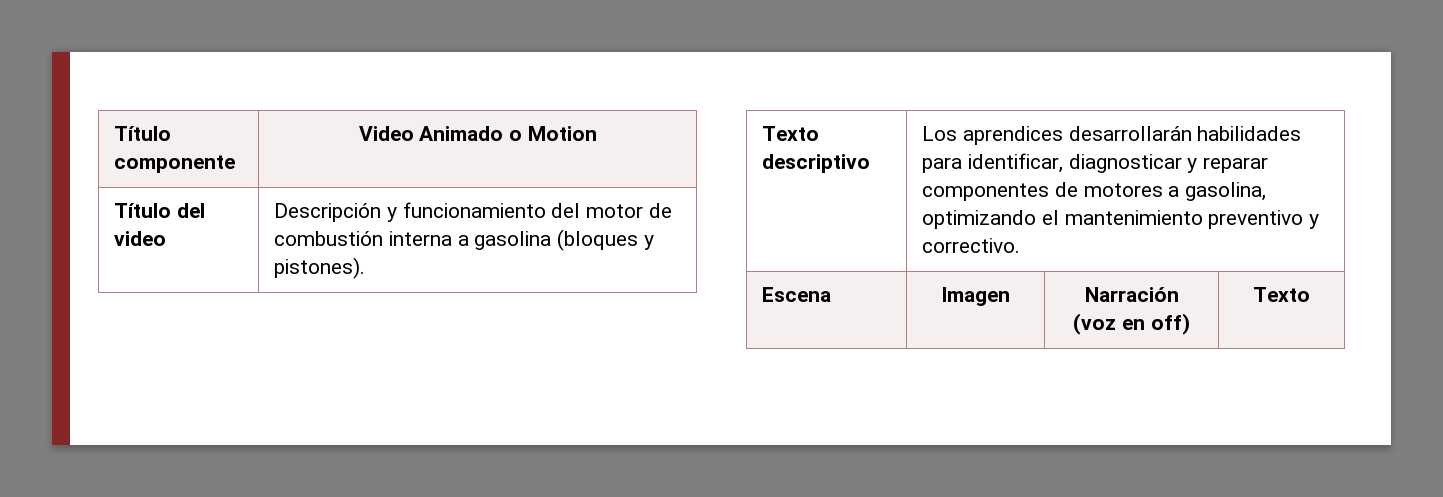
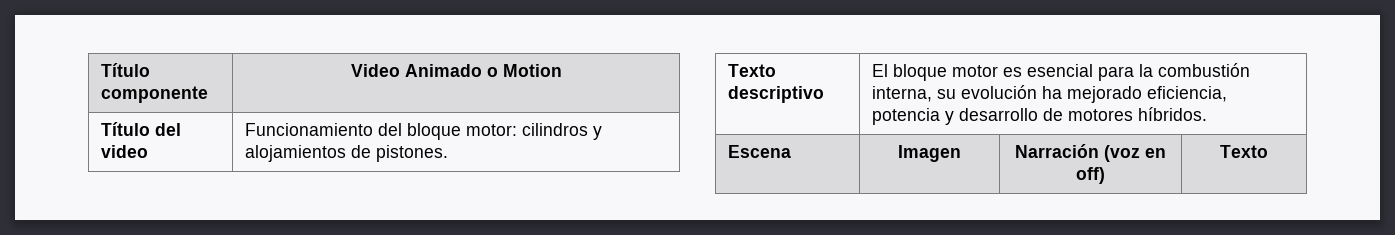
[274,202,672,222] [274,229,654,251] [274,257,366,279] [762,126,820,141] [762,154,871,173] [922,126,1302,145] [922,153,1269,173] [922,182,1267,201] [922,210,1320,229] [922,238,1021,253] Descripción y funcionamiento del motor de combustión interna a gasolina (bloques y pistones). // Texto descriptivo | Los aprendices desarrollarán habilidades para identificar, diagnosticar y reparar componentes de motores a gasolina, optimizando el mantenimiento preventivo y correctivo. -> [244,123,602,140] [244,145,448,162] [727,64,776,77] [727,86,824,103] [871,63,1250,81] [871,85,1227,103] [871,107,1207,125] Funcionamiento del bloque motor: cilindros y alojamientos de pistones. // Texto descriptivo | El bloque motor es esencial para la combustión interna, su evolución ha mejorado eficiencia, potencia y desarrollo de motores híbridos.

